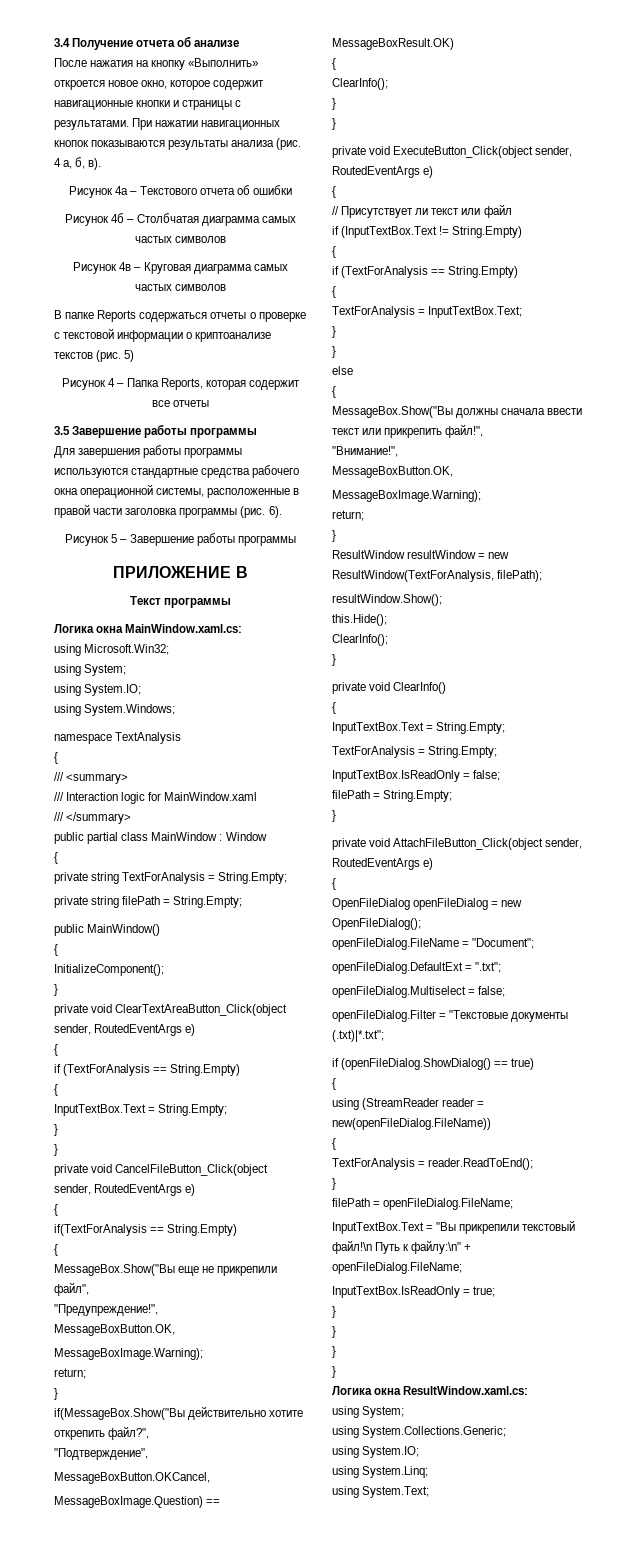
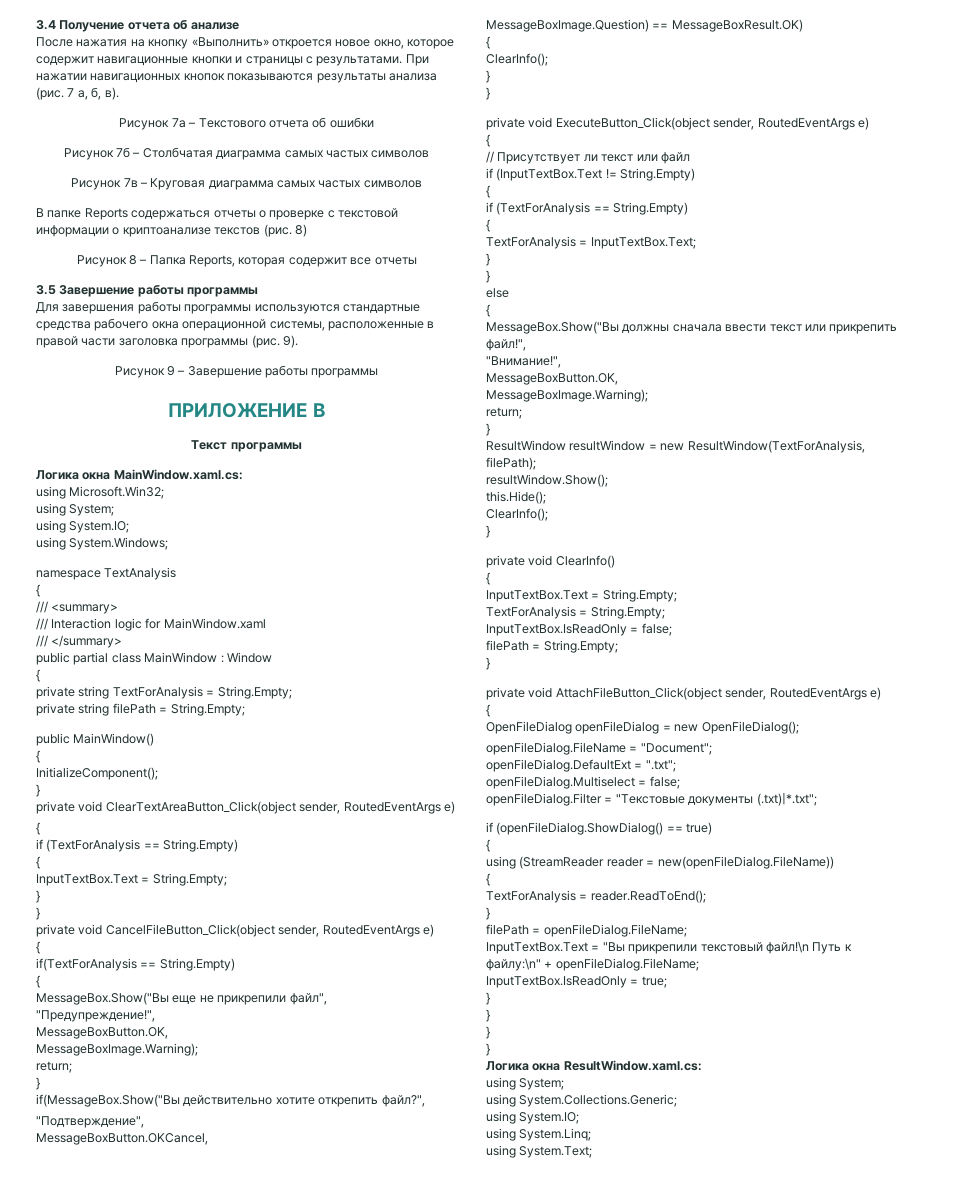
[54,158,61,167] 4 -> [67,88,75,97] 7
[115,186,129,195] 4а -> [171,118,186,128] 7а
[111,213,125,223] 4б -> [116,147,131,158] 7б
[119,262,132,271] 4в -> [123,178,138,187] 7в
[124,350,135,362] [62,378,116,390] 5) // Рисунок 4 -> [294,224,307,237] [76,255,137,267] 8) // Рисунок 8
[268,506,282,518] [65,534,118,546] 6). // Рисунок 5 -> [282,335,298,348] [114,366,175,378] 9). // Рисунок 9

